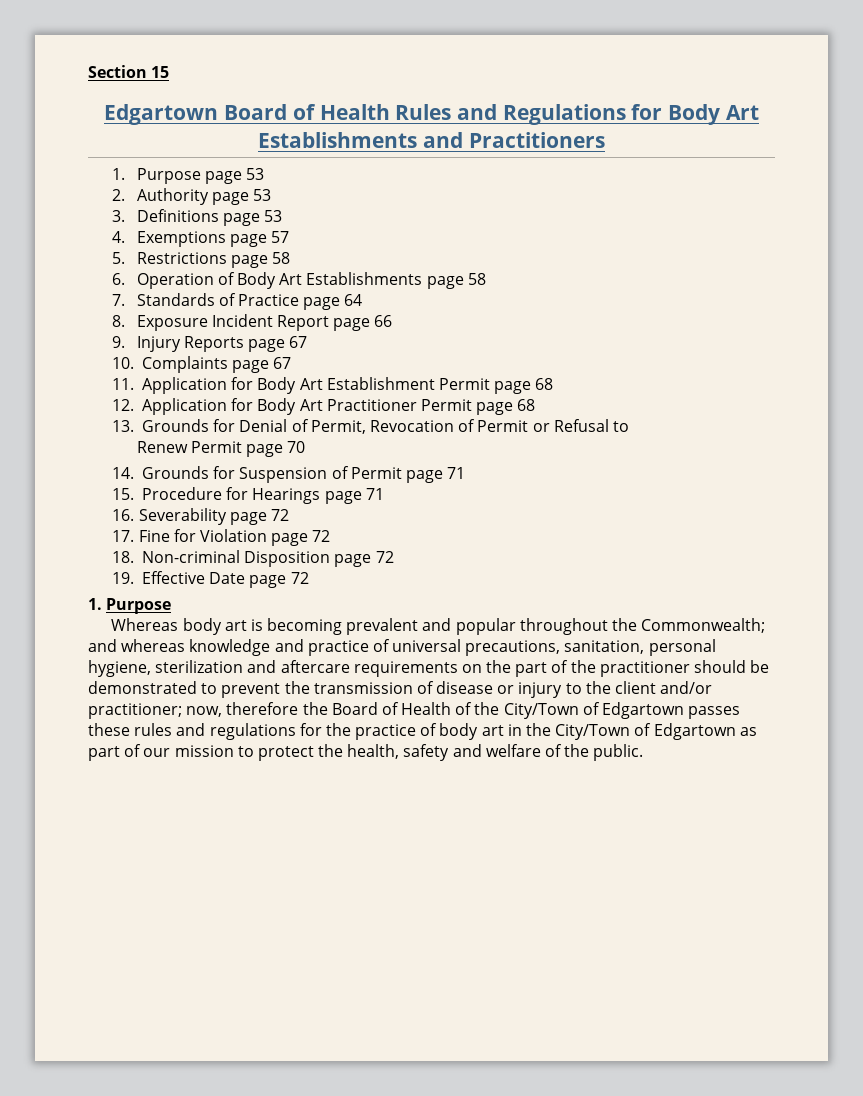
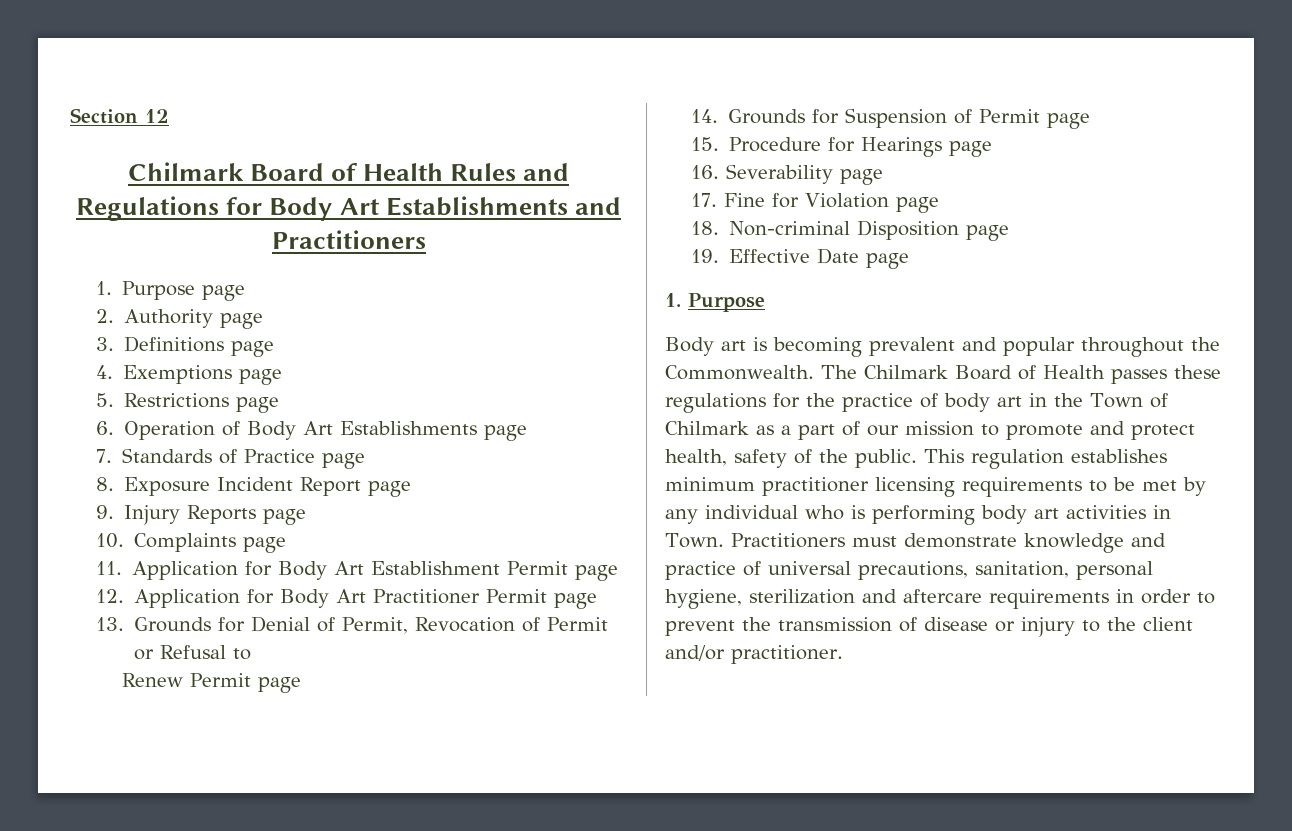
[151,66,170,78] [104,104,219,125] 15 // Edgartown -> [145,109,169,123] [127,162,244,181] 12 // Chilmark
[246,168,265,180] 53 -> (246, 293) none
[253,189,272,201] 53 -> (264, 321) none
[264,210,283,222] 53 -> (275, 349) none
[271,231,290,243] 57 -> (283, 377) none
[272,252,291,264] 58 -> (280, 405) none
[467,273,486,285] 58 -> (528, 433) none
[344,294,363,306] 64 -> (366, 461) none
[374,315,393,327] 66 -> (412, 489) none
[289,336,308,348] 67 -> (307, 517) none
[273,357,292,369] 67 -> (287, 545) none
[535,378,554,390] 68 -> (619, 573) none
[517,399,536,411] 68 -> (598, 601) none
[287,441,306,453] 70 -> (301, 685) none
[447,467,466,479] 71 -> (1091, 121) none
[365,488,384,500] 71 -> (993, 149) none
[270,509,289,521] 72 -> (883, 177) none
[312,530,331,542] 72 -> (939, 205) none
[375,551,394,563] 72 -> (1010, 233) none
[290,572,309,584] 72 -> (910, 261) none
[111,618,222,635] Whereas body -> [665,337,714,356] Body
[641,618,766,633] [88,639,186,652] Commonwealth; and whereas -> [665,365,1221,384] [665,393,1168,413] [665,421,1195,440] [665,449,1167,469] [665,477,1206,497] [665,505,1171,525] [665,533,1017,548] Commonwealth. The Chilmark Board of Health passes these regulations for the practice of body art in the Town of Chilmark as a part of our mission to promote and protect health, safety of the public. This regulation establishes minimum practitioner licensing requirements to be met by any individual who is performing body art activities in Town. Practitioners must demonstrate
[461,660,770,677] [88,681,197,694] on the part of the practitioner should be demonstrated -> [1116,589,1191,604] in order
[88,702,741,719] [88,723,757,740] [88,744,644,761] practitioner; now, therefore the Board of Health of the City/Town of Edgartown passes these rules and regulations for the practice of body art in the City/Town of Edgartown as part of our mission to protect the health, safety and welfare of the public. -> [731,645,843,664] practitioner.

